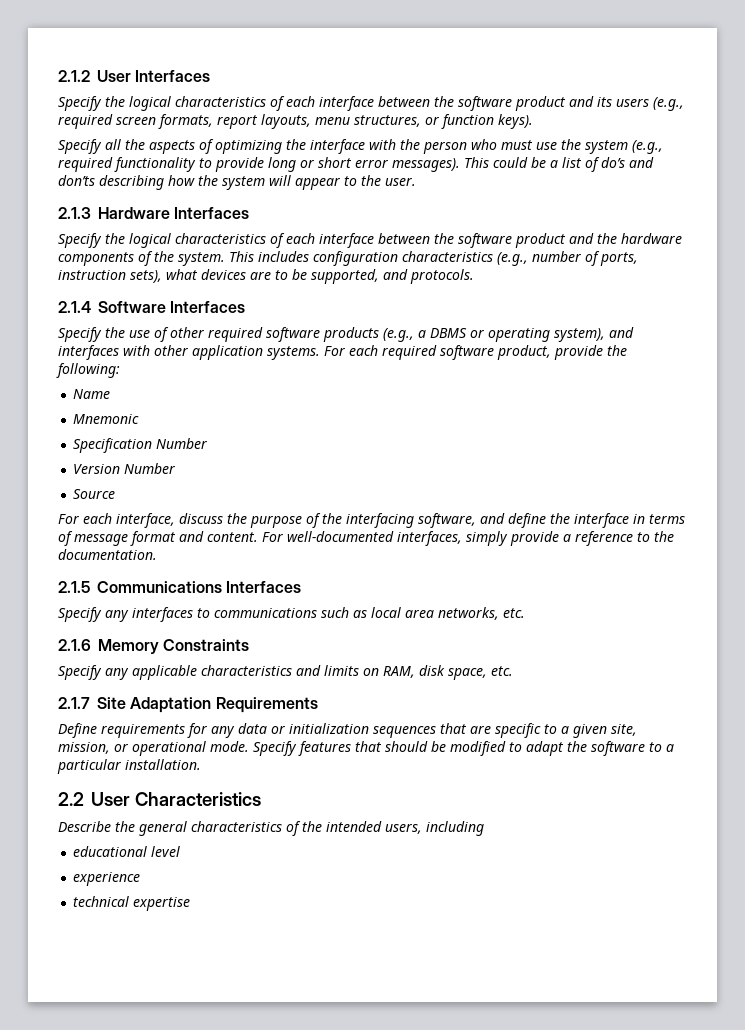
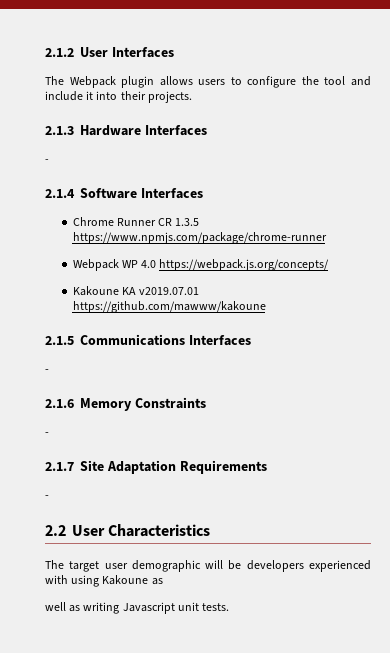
[58,96,684,111] [58,114,533,129] [58,139,663,154] [58,157,654,172] [58,175,416,190] [58,207,250,219] [58,233,682,248] [58,251,638,266] [58,269,474,284] [58,301,246,313] [58,327,634,342] [58,345,627,360] [56,363,120,378] [73,389,111,399] [73,414,140,424] [73,438,208,453] [73,463,176,474] [73,489,116,499] [58,513,685,528] [58,531,674,546] [58,549,157,560] [58,581,302,593] [58,607,525,622] [58,639,250,654] [58,665,513,680] [58,697,318,713] [58,723,637,738] [58,741,674,756] [57,759,201,774] [58,792,261,806] [58,821,484,836] [73,846,181,857] [73,872,141,886] [73,896,191,911] Specify the logical characteristics of each interface between the software product and its users (e.g., required screen formats, report layouts, menu structures, or function keys). // Specify all the aspects of optimizing the interface with the person who must use the system (e.g., required functionality to provide long or short error messages). This could be a list of do’s and don’ts describing how the system will appear to the user. // 2.1.3 Hardware Interfaces // Specify the logical characteristics of each interface between the software product and the hardware components of the system. This includes configuration characteristics (e.g., number of ports, instruction sets), what devices are to be supported, and protocols. // 2.1.4 Software Interfaces // Specify the use of other required software products (e.g., a DBMS or operating system), and interfaces with other application systems. For each required software product, provide the following: // Name // Mnemonic // Specification Number // Version Number // Source // For each interface, discuss the purpose of the interfacing software, and define the interface in terms of message format and content. For well-documented interfaces, simply provide a reference to the documentation. // 2.1.5 Communications Interfaces // Specify any interfaces to communications such as local area networks, etc. // 2.1.6 Memory Constraints // Specify any applicable characteristics and limits on RAM, disk space, etc. // 2.1.7 Site Adaptation Requirements // Define requirements for any data or initialization sequences that are specific to a given site, mission, or operational mode. Specify features that should be modified to adapt the software to a particular installation. // 2.2 User Characteristics // Describe the general characteristics of the intended users, including // educational level // experience // technical expertise -> [45,76,371,88] [45,91,192,103] [45,125,207,136] [45,159,49,163] [45,188,203,199] [72,217,200,226] [72,232,327,244] [72,259,330,271] [72,286,199,296] [72,301,266,313] [45,334,251,346] [45,369,49,373] [45,397,206,411] [45,432,49,436] [45,460,267,474] [45,495,49,499] [45,524,211,537] [45,560,371,572] [45,575,163,587] [45,602,230,614] The Webpack plugin allows users to configure the tool and include it into their projects. // 2.1.3 Hardware Interfaces // - // 2.1.4 Software Interfaces // Chrome Runner CR 1.3.5 https://www.npmjs.com/package/chrome-runner // Webpack WP 4.0 https://webpack.js.org/concepts/ // Kakoune KA v2019.07.01 https://github.com/mawww/kakoune // 2.1.5 Communications Interfaces // - // 2.1.6 Memory Constraints // - // 2.1.7 Site Adaptation Requirements // - // 2.2 User Characteristics // The target user demographic will be developers experienced with using Kakoune as // well as writing Javascript unit tests.

